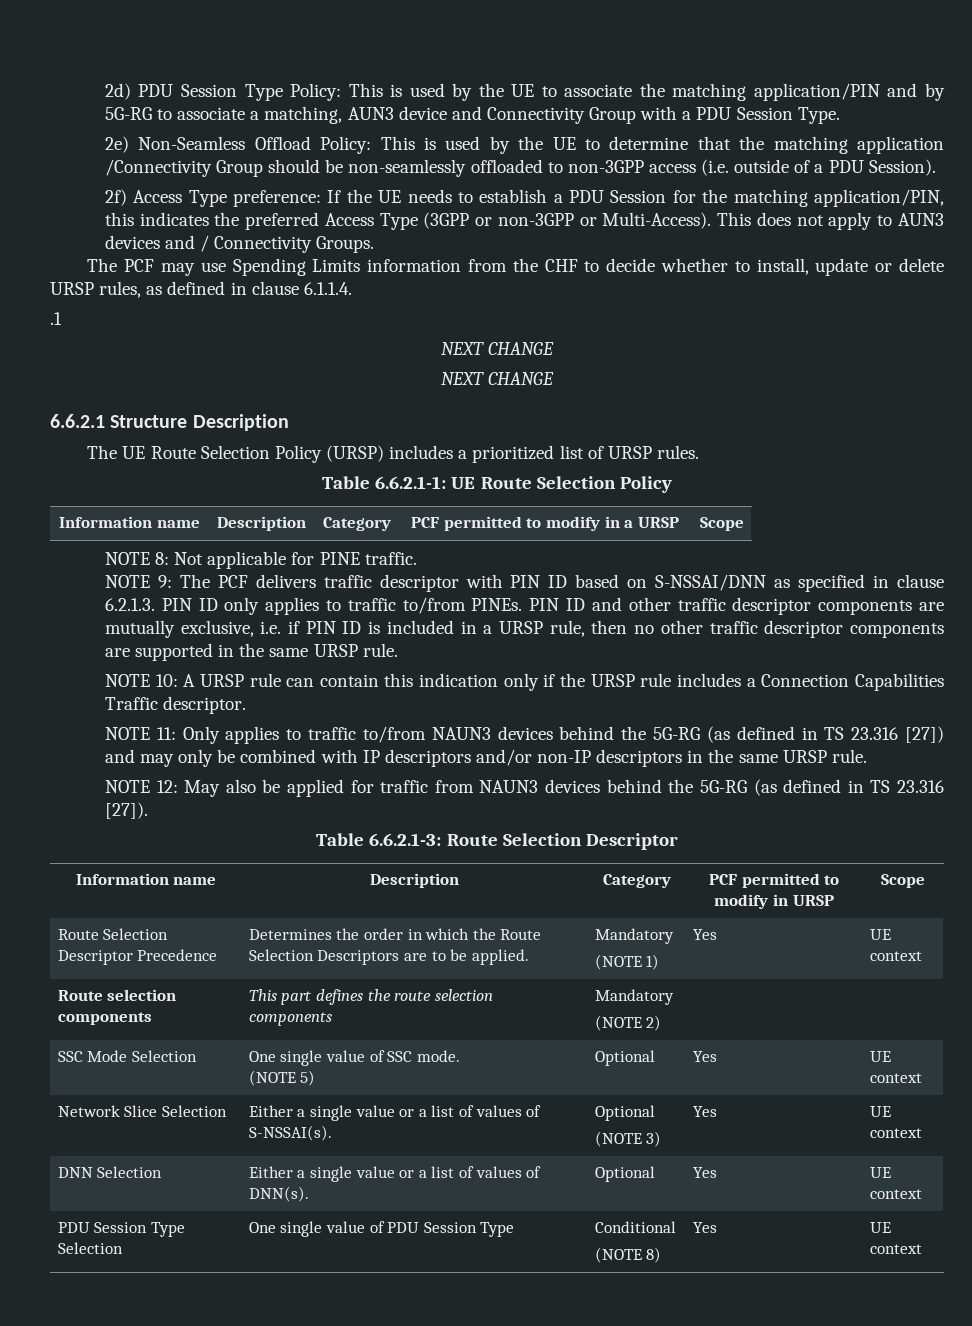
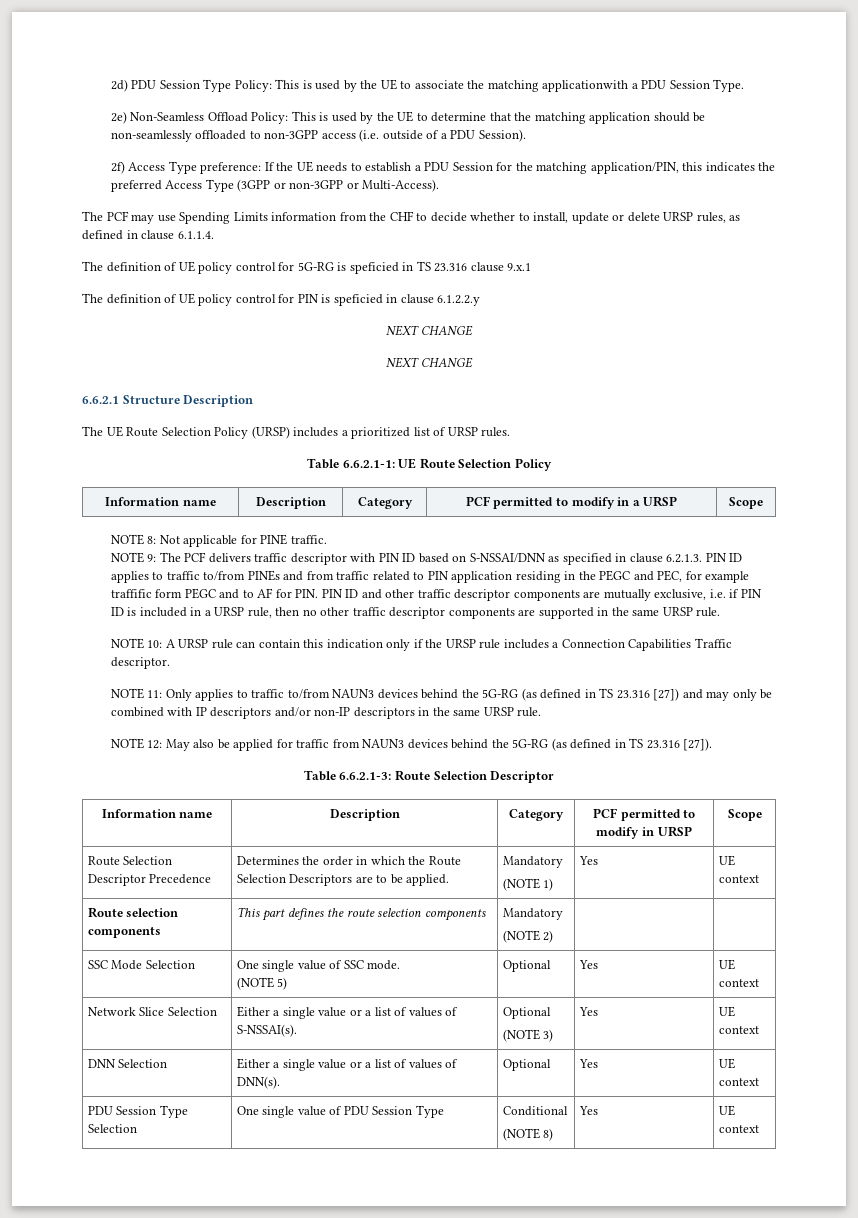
[753,83,946,101] [104,106,678,124] application/PIN and by 5G-RG to associate a matching, AUN3 device and Connectivity Group with -> [542,80,629,92] applicationwith
[104,159,264,177] /Connectivity Group -> (651, 118) none
[717,212,945,230] [104,235,375,253] This does not apply to AUN3 devices and / Connectivity Groups. -> (440, 185) none
[50,312,62,325] .1 -> [82,261,532,274] [82,293,481,306] The definition of UE policy control for 5G-RG is speficied in TS 23.316 clause 9.x.1 // The definition of UE policy control for PIN is speficied in clause 6.1.2.2.y
[224,597,523,615] only applies to traffic to/from PINEs. -> [110,570,750,583] [110,588,319,599] applies to traffic to/from PINEs and from traffic related to PIN application residing in the PEGC and PEC, for example traffific form PEGC and to AF for PIN.

